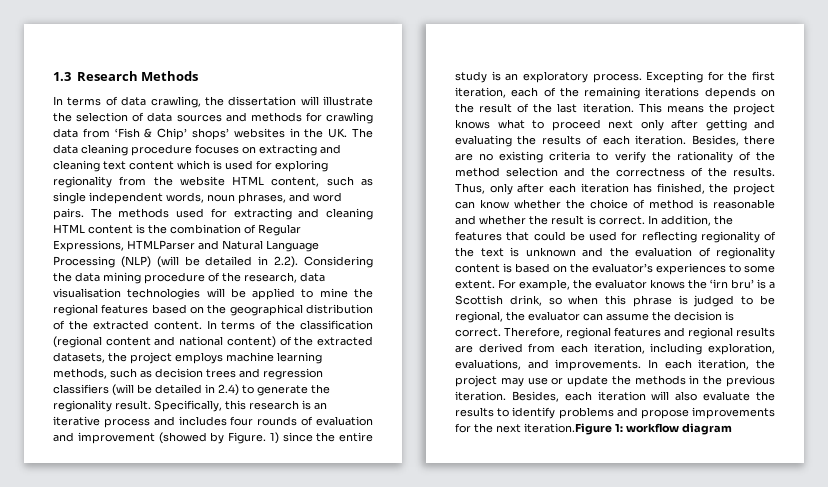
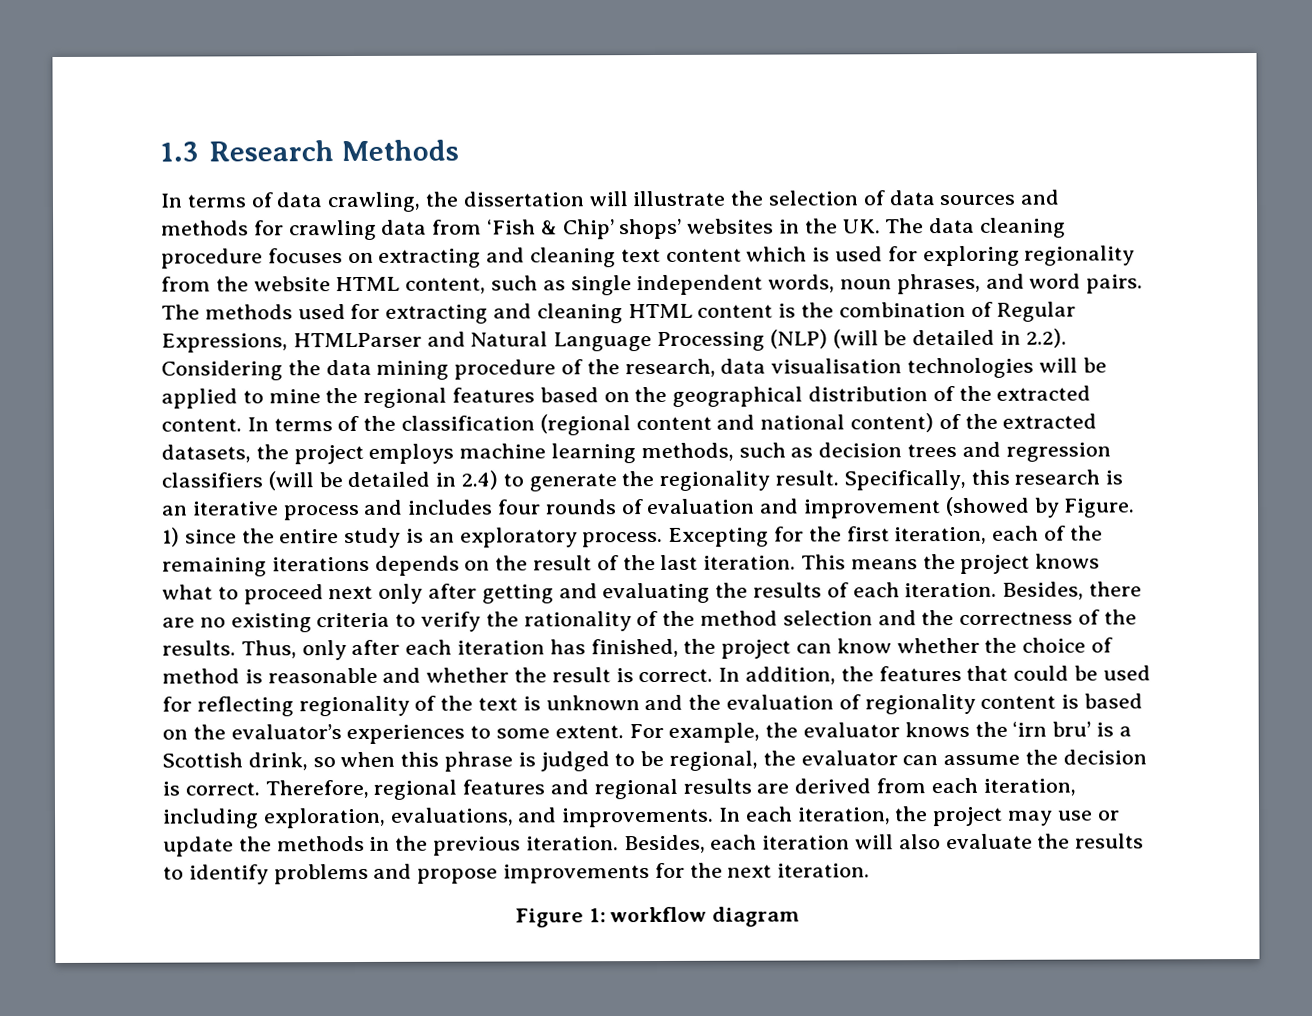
[524,423,612,435] iteration.Figure -> [777,863,871,878] [514,908,584,928] iteration. // Figure

